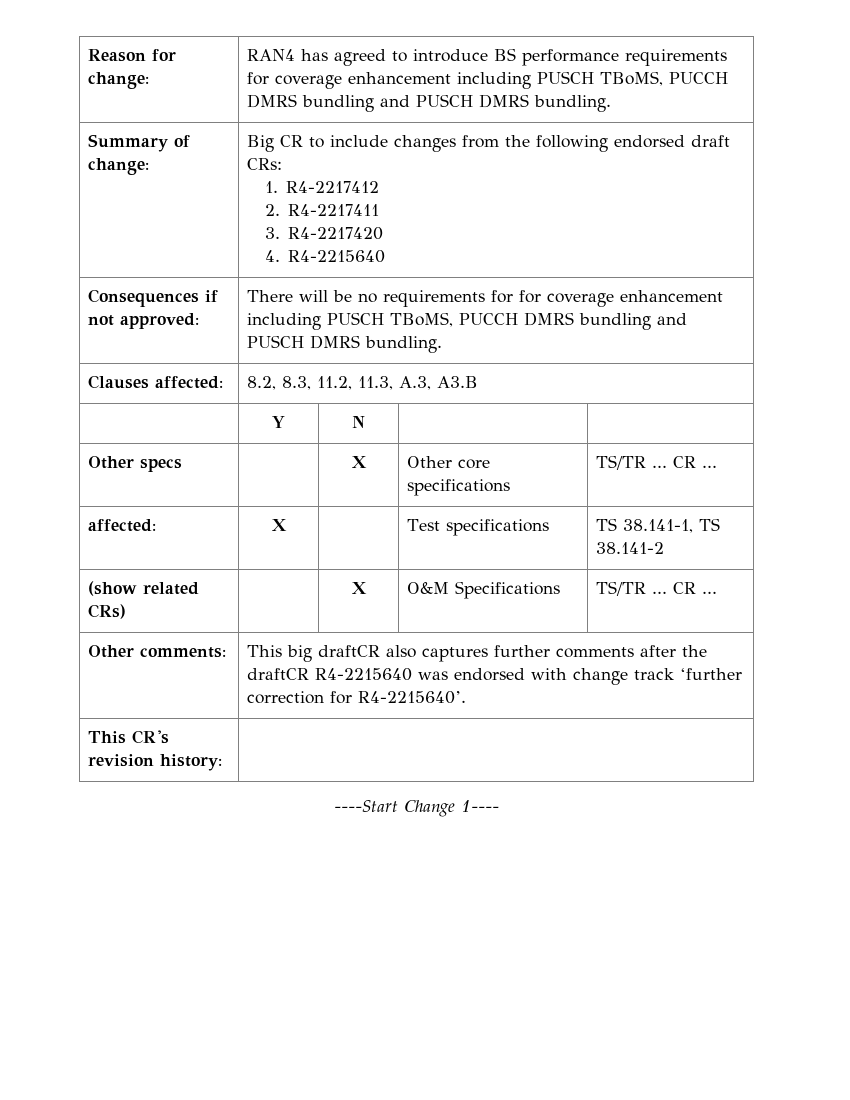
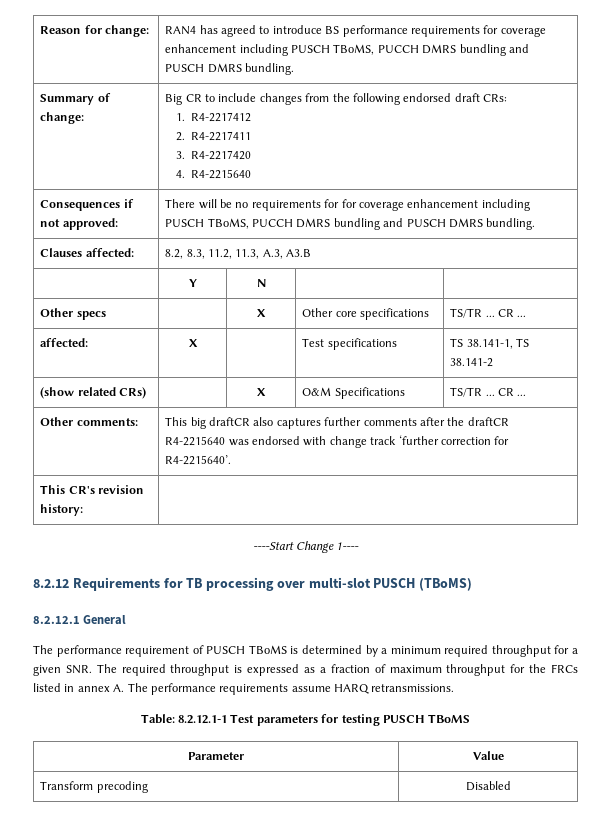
(499, 806) none -> [33,577,473,591] [33,615,127,625] [33,645,578,657] [33,664,579,676] [33,683,455,695] [140,714,471,726] [188,752,244,760] [472,751,504,760] [40,781,148,793] [465,781,511,791] // 8.2.12 Requirements for TB processing over multi-slot PUSCH (TBoMS) // 8.2.12.1 General // The performance requirement of PUSCH TBoMS is determined by a minimum required throughput for a given SNR. The required throughput is expressed as a fraction of maximum throughput for the FRCs listed in annex A. The performance requirements assume HARQ retransmissions. // Table: 8.2.12.1-1 Test parameters for testing PUSCH TBoMS // Parameter | Value // Transform precoding | Disabled

